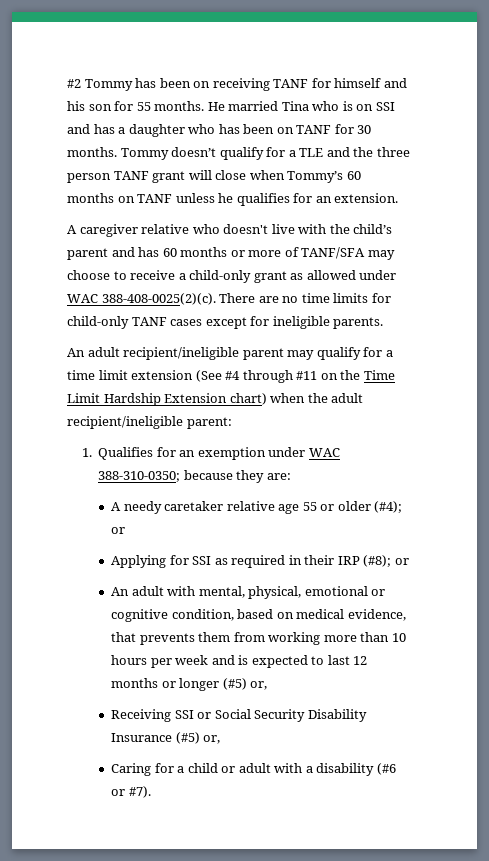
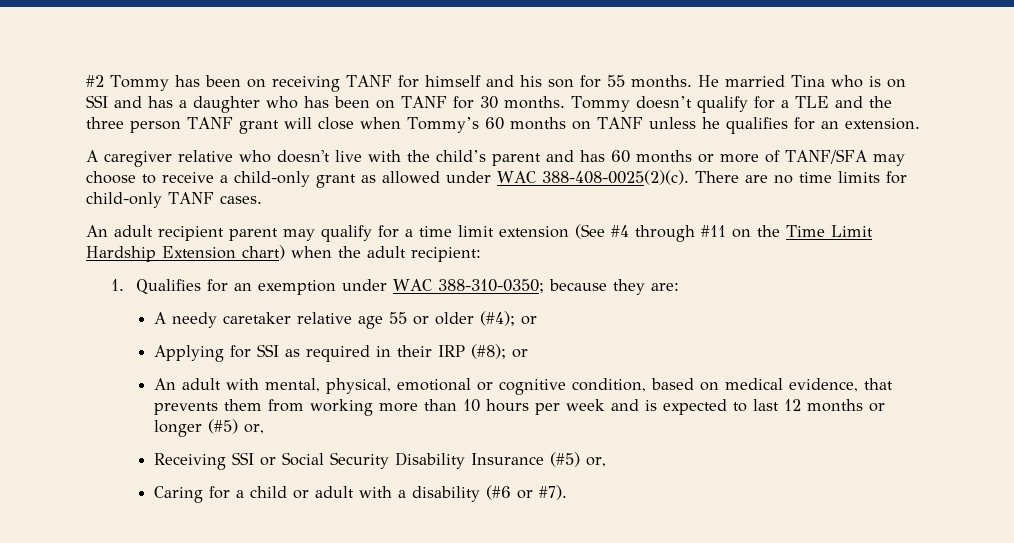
[170,316,384,329] [67,347,240,360] cases except for ineligible parents. // An adult recipient/ineligible -> [219,195,262,204] [86,225,224,241] cases. // An adult recipient
[67,416,232,429] recipient/ineligible parent: -> [411,247,481,262] recipient:

